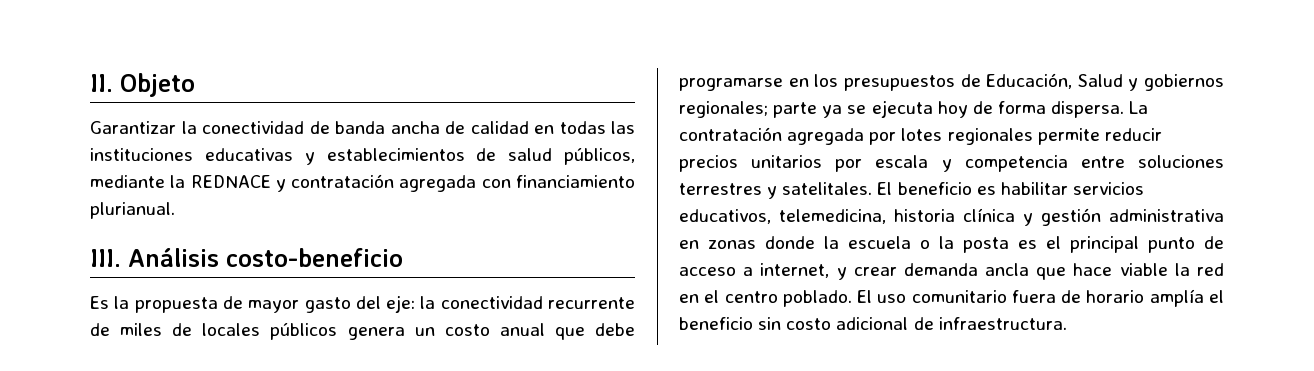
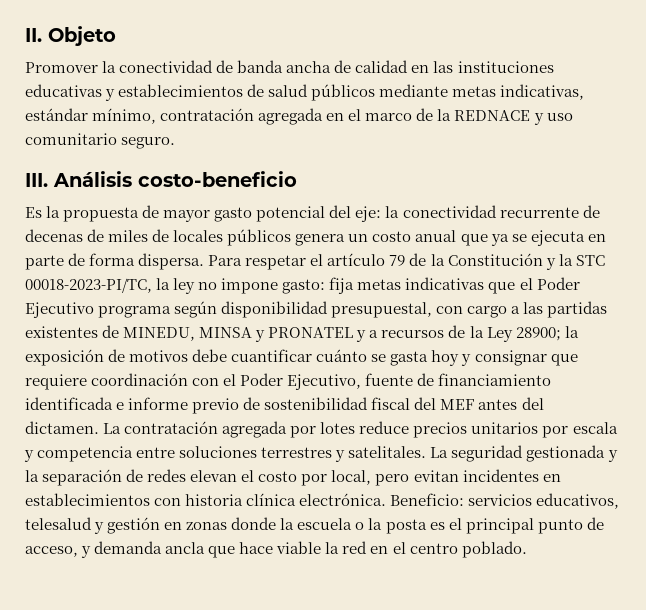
[90,121,176,134] Garantizar -> [25,62,98,73] Promover
[559,121,606,134] todas -> (430, 69) none
[564,148,635,165] [90,174,635,192] [90,202,175,219] públicos, mediante la REDNACE y contratación agregada con financiamiento plurianual. -> [311,84,585,101] [25,108,573,125] [25,133,176,149] públicos mediante metas indicativas, estándar mínimo, contratación agregada en el marco de la REDNACE y uso comunitario seguro.
(351, 305) none -> [256,206,326,222] potencial
(110, 329) none -> [25,229,105,242] decenas de
[595,323,636,336] [679,73,1224,91] [679,101,818,118] debe programarse en los presupuestos de Educación, Salud y gobiernos regionales; parte -> (488, 240) none
[937,101,968,118] hoy -> [587,234,606,242] [25,255,64,270] en parte
(1125, 109) none -> [208,253,605,270] [25,277,580,294] [25,301,608,318] [25,325,579,342] [25,349,578,366] [25,373,552,390] [25,397,544,414] [25,421,99,434] Para respetar el artículo 79 de la Constitución y la STC 00018-2023-PI/TC, la ley no impone gasto: fija metas indicativas que el Poder Ejecutivo programa según disponibilidad presupuestal, con cargo a las partidas existentes de MINEDU, MINSA y PRONATEL y a recursos de la Ley 28900; la exposición de motivos debe cuantificar cuánto se gasta hoy y consignar que requiere coordinación con el Poder Ejecutivo, fuente de financiamiento identificada e informe previo de sostenibilidad fiscal del MEF antes del dictamen.
[947,128,1162,145] regionales permite reducir -> [359,421,410,434] reduce
[877,182,1144,195] [679,208,1015,224] El beneficio es habilitar servicios educativos, telemedicina, historia clínica -> [430,445,618,462] [25,469,561,486] [25,493,620,509] [25,517,92,530] La seguridad gestionada y la separación de redes elevan el costo por local, pero evitan incidentes en establecimientos con historia clínica electrónica. Beneficio: servicios educativos, telesalud
[1109,209,1224,222] administrativa -> (161, 525) none
[679,263,897,280] acceso a internet, y crear -> [25,546,92,558] acceso, y
[857,289,1224,307] [679,317,1067,330] El uso comunitario fuera de horario amplía el beneficio sin costo adicional de infraestructura. -> (527, 549) none

